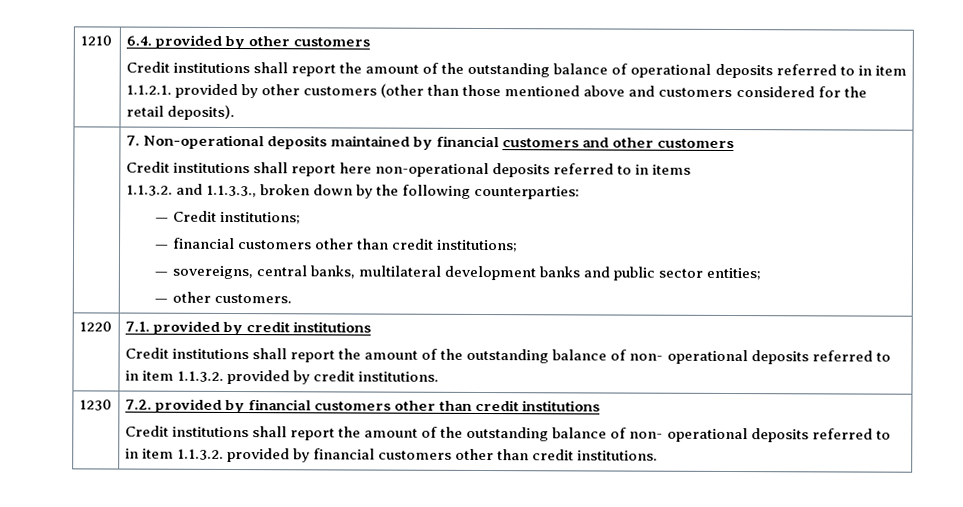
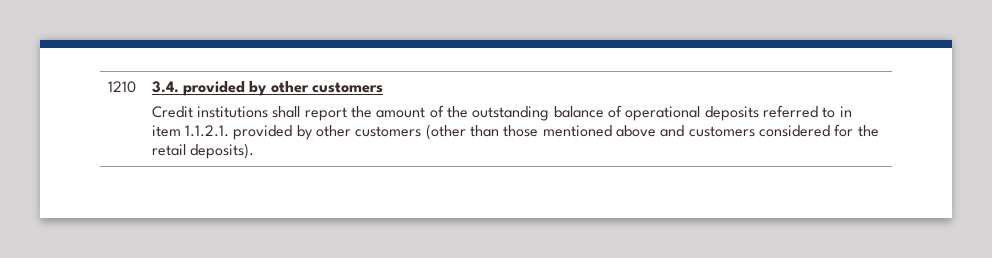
[125,35,152,46] 6.4. -> [151,81,179,93] 3.4.
[125,134,735,150] [125,161,692,178] [125,183,581,200] [155,210,301,225] [155,237,518,253] [154,265,761,281] [154,291,292,304] [78,321,112,332] [124,320,372,336] [124,347,891,365] [124,369,440,385] [78,399,112,411] [124,398,601,414] [124,425,891,443] [124,447,659,463] // | 7. Non-operational deposits maintained by financial customers and other customers // Credit institutions shall report here non-operational deposits referred to in items // 1.1.3.2. and 1.1.3.3., broken down by the following counterparties: // — Credit institutions; // — financial customers other than credit institutions; // — sovereigns, central banks, multilateral development banks and public sector entities; // — other customers. // 1220 | 7.1. provided by credit institutions // Credit institutions shall report the amount of the outstanding balance of non- operational deposits referred to in item 1.1.3.2. provided by credit institutions. // 1230 | 7.2. provided by financial customers other than credit institutions // Credit institutions shall report the amount of the outstanding balance of non- operational deposits referred to in item 1.1.3.2. provided by financial customers other than credit institutions. -> (255, 151) none

